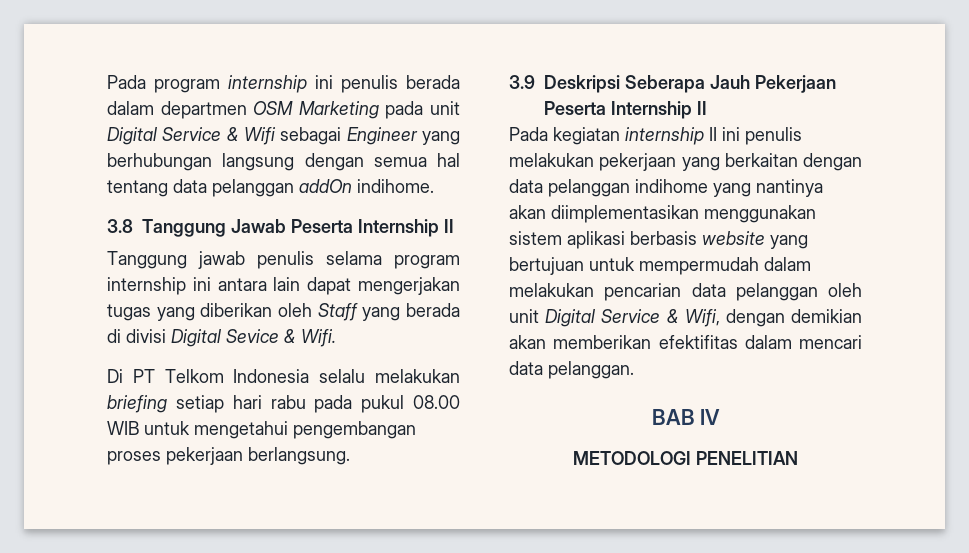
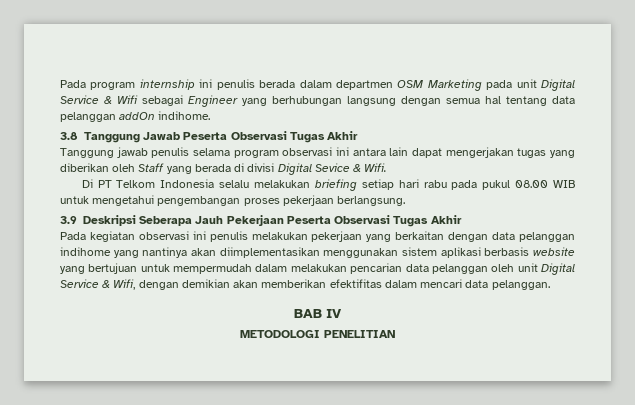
[358,219,454,237] Internship II -> [230,131,359,143] Observasi Tugas Akhir
[107,277,186,295] internship -> [282,147,333,156] observasi
[611,101,707,119] Internship II -> [334,215,462,227] Observasi Tugas Akhir
[625,127,717,145] internship II -> [138,231,189,240] observasi

